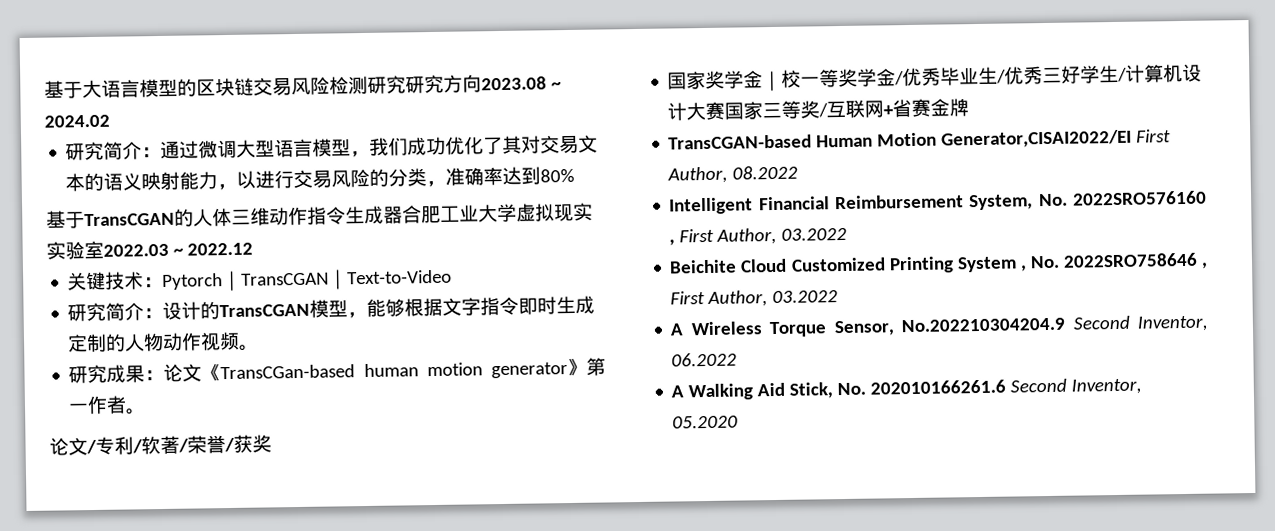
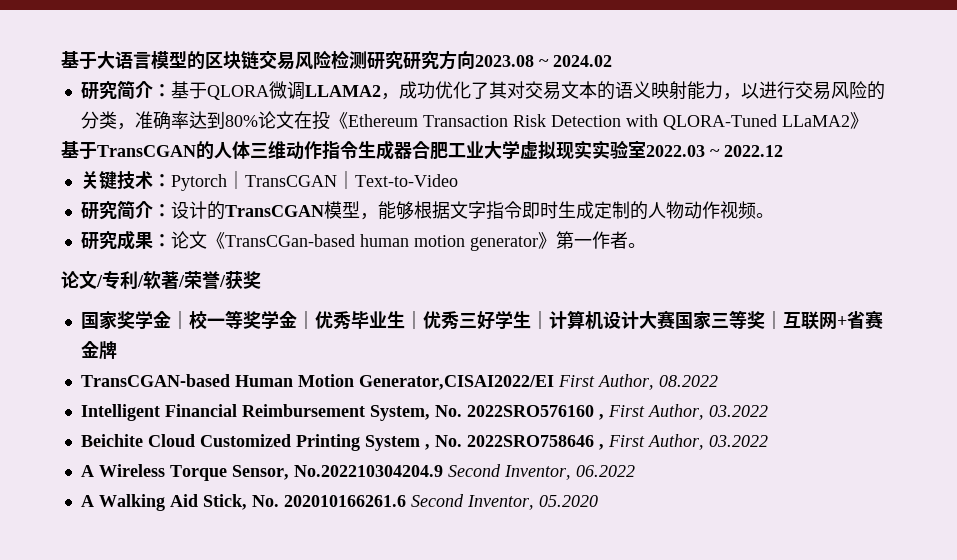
[160,137,409,159] 通过微调大型语言模型，我们 -> [170,81,399,100] 基于QLORA微调LLAMA2，
(576, 175) none -> [257,111,868,130] 论文在投《Ethereum Transaction Risk Detection with QLORA-Tuned LLaMA2》
[894,71,905,86] / -> [296,311,315,330] ｜
[996,69,1007,84] / -> [404,311,423,330] ｜
[1117,67,1128,82] / -> [530,311,549,330] ｜
[818,103,829,118] / -> [764,311,783,330] ｜

